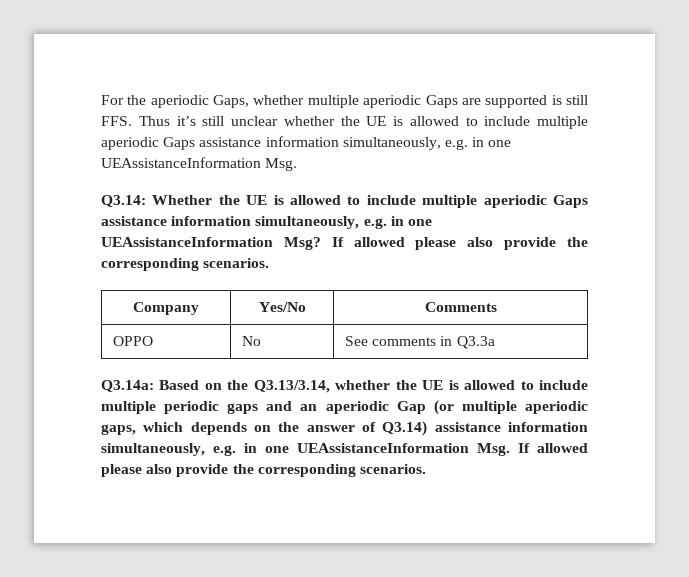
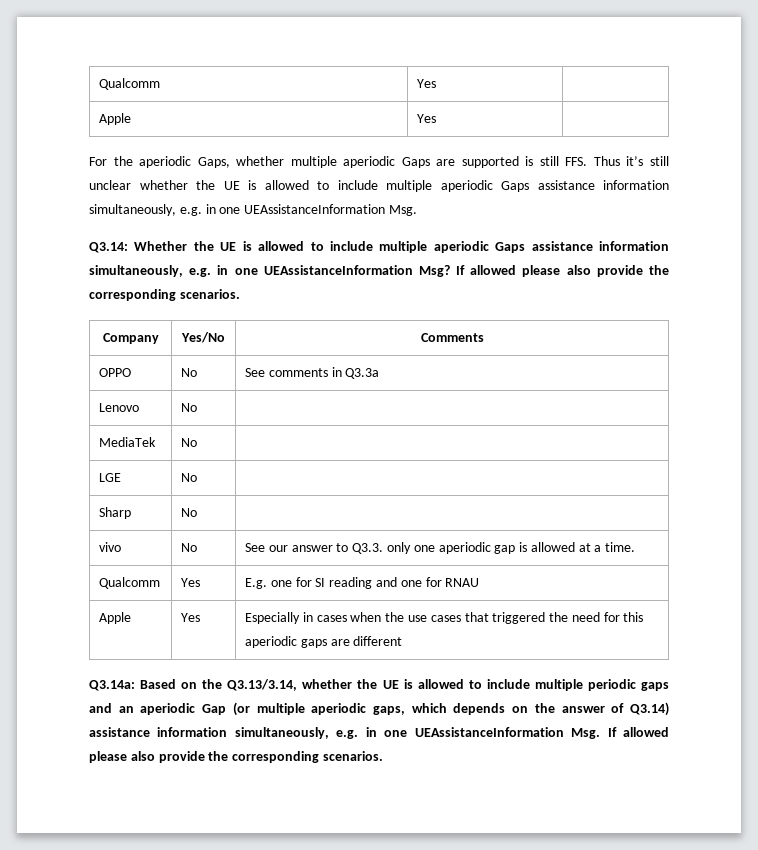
(101, 100) none -> [99,78,161,90] [417,79,437,88] [99,113,132,125] [417,114,437,123] Qualcomm | Yes | // Apple | Yes | //
(495, 342) none -> [99,403,140,412] [181,403,198,412] [99,437,157,447] [181,438,198,447] [99,473,122,482] [181,473,198,482] [99,507,132,519] [181,508,198,517] [99,542,122,552] [181,543,198,552] [245,542,636,554] [99,577,161,589] [181,578,201,587] [245,577,480,589] [99,612,132,624] [181,613,201,622] [245,612,644,624] [245,636,403,648] // Lenovo | No | // MediaTek | No | // LGE | No | // Sharp | No | // vivo | No | See our answer to Q3.3. only one aperiodic gap is allowed at a time. // Qualcomm | Yes | E.g. one for SI reading and one for RNAU // Apple | Yes | Especially in cases when the use cases that triggered the need for this aperiodic gaps are different

